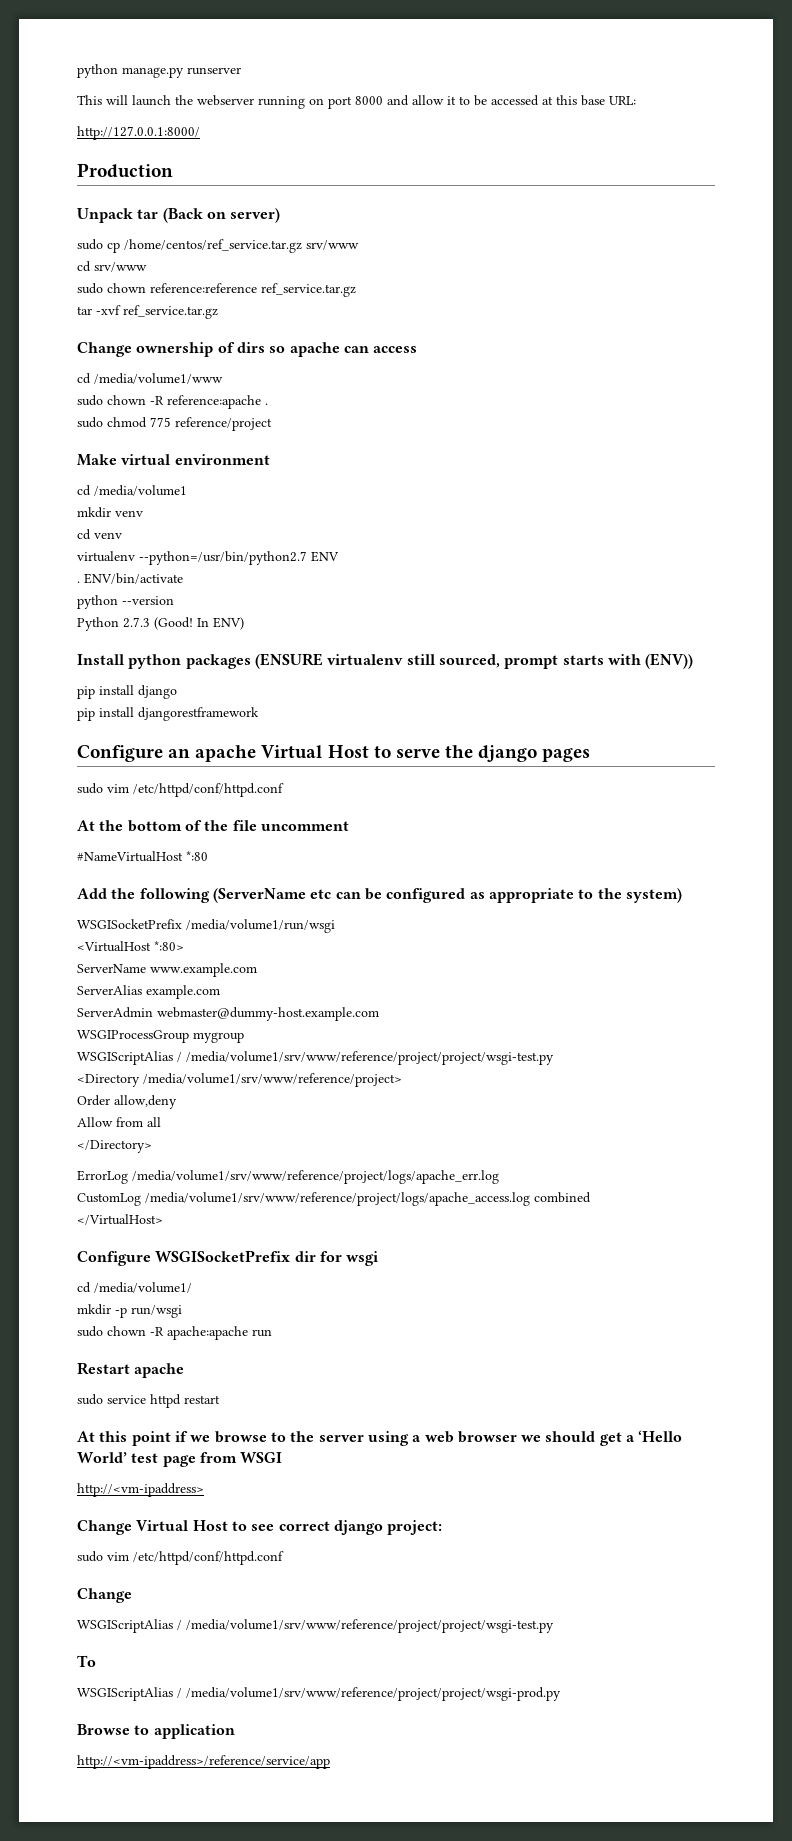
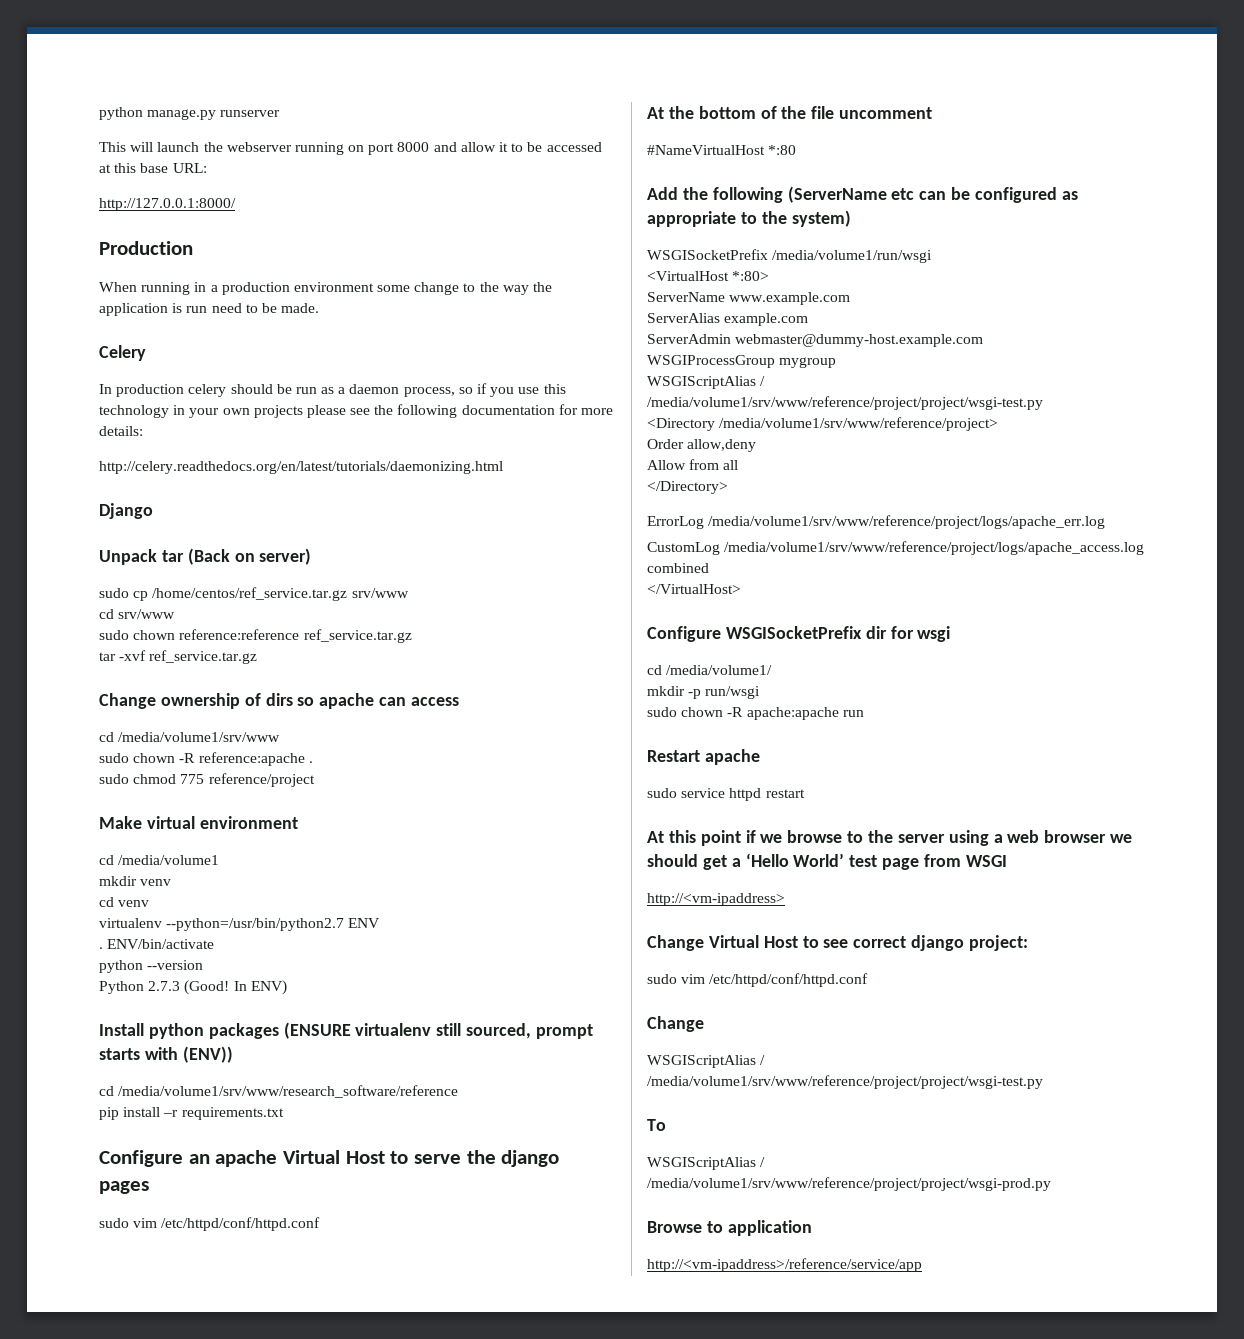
(173, 170) none -> [99,282,553,295] [99,303,320,316] [99,345,146,361] [99,383,566,397] [99,404,614,418] [99,426,143,436] [99,461,503,474] [99,503,153,519] // When running in a production environment some change to the way the application is run need to be made. // Celery // In production celery should be run as a daemon process, so if you use this technology in your own projects please see the following documentation for more details: // http://celery.readthedocs.org/en/latest/tutorials/daemonizing.html // Django
[94,373,223,384] /media/volume1/www -> [118,732,281,742] /media/volume1/srv/www
[77,685,177,699] [77,707,259,721] pip install django // pip install djangorestframework -> [99,1085,459,1098] [99,1107,284,1120] cd /media/volume1/srv/www/research_software/reference // pip install –r requirements.txt

